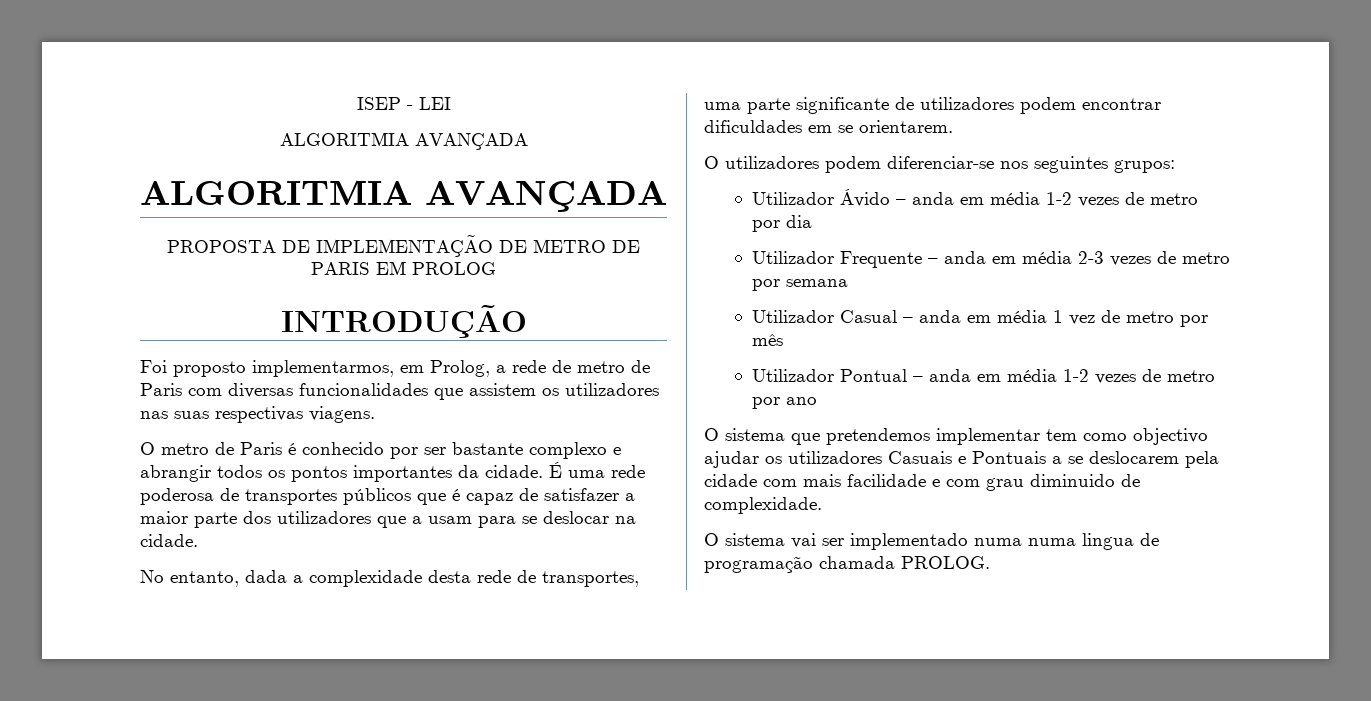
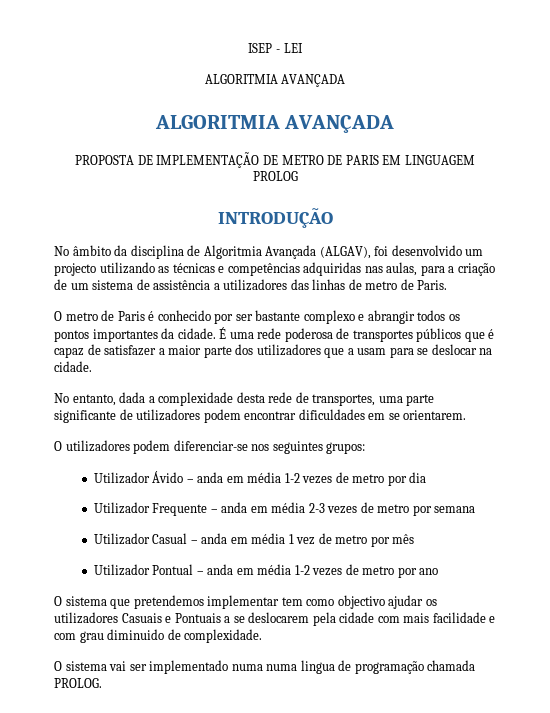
(406, 268) none -> [404,155,475,165] LINGUAGEM
[140,360,650,377] [140,383,659,400] [140,406,375,423] Foi proposto implementarmos, em Prolog, a rede de metro de Paris com diversas funcionalidades que assistem os utilizadores nas suas respectivas viagens. -> [54,245,484,259] [54,262,495,276] [54,279,448,291] No âmbito da disciplina de Algoritmia Avançada (ALGAV), foi desenvolvido um projecto utilizando as técnicas e competências adquiridas nas aulas, para a criação de um sistema de assistência a utilizadores das linhas de metro de Paris.

